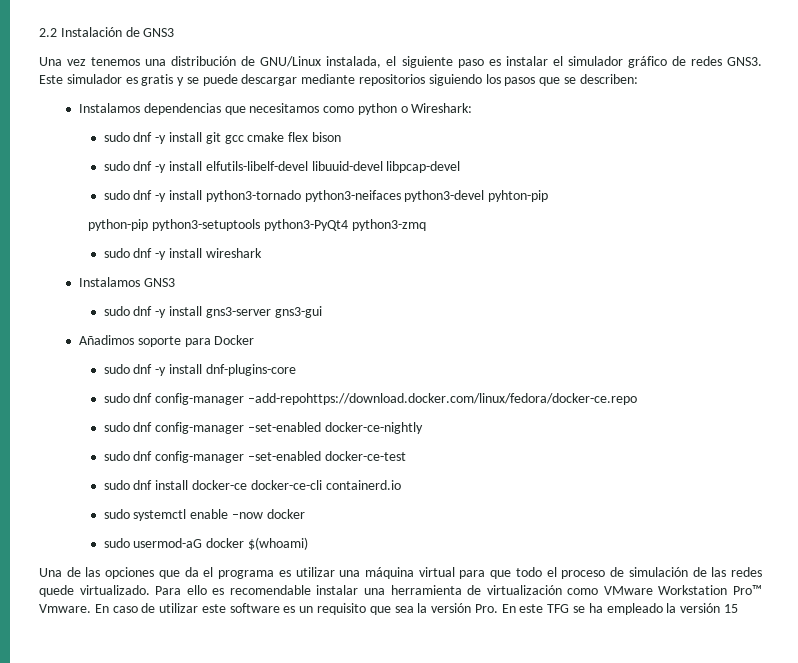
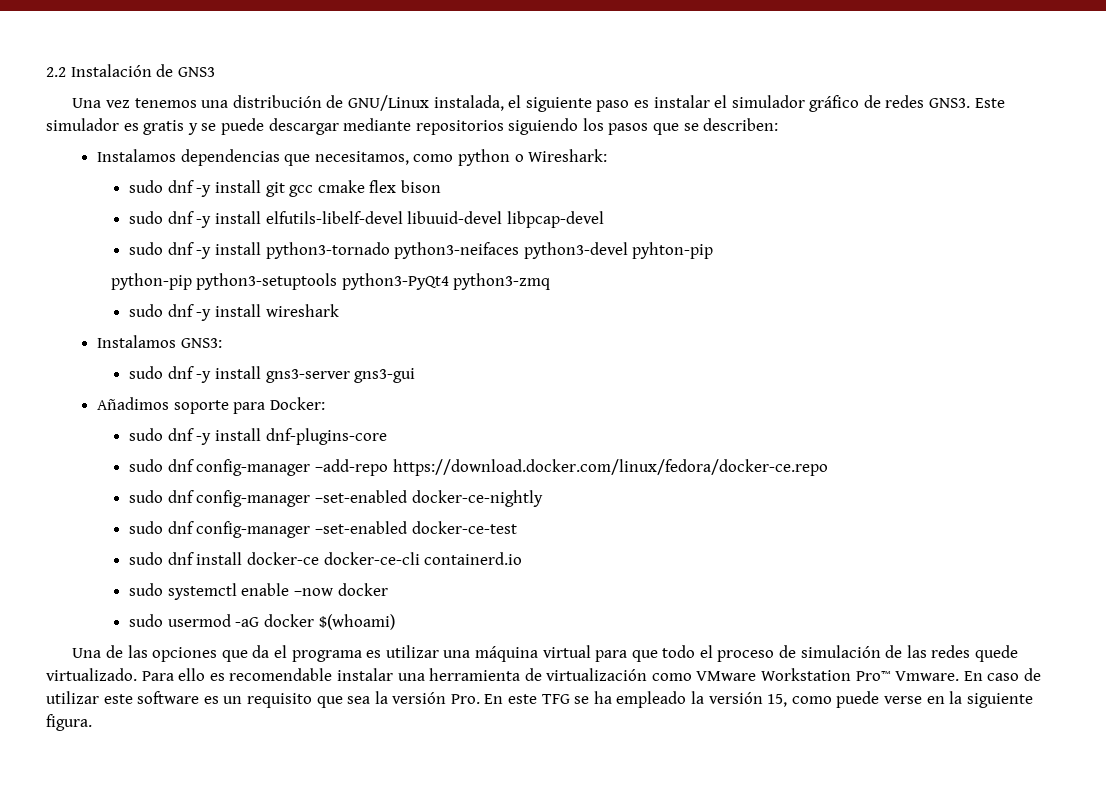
[249,103,320,113] necesitamos -> [314,151,409,165] necesitamos,
[143,278,175,287] GNS3 -> [180,338,222,348] GNS3:
[214,335,255,345] Docker -> [269,397,325,410] Docker:
[247,393,637,405] –add-repohttps://download.docker.com/linux/fedora/docker-ce.repo -> [315,459,828,476] –add-repo https://download.docker.com/linux/fedora/docker-ce.repo
[133,538,203,548] usermod-aG -> [167,614,260,627] usermod -aG
[723,604,738,613] 15 -> [767,691,1033,708] [46,714,92,731] 15, como puede verse en la siguiente figura.

